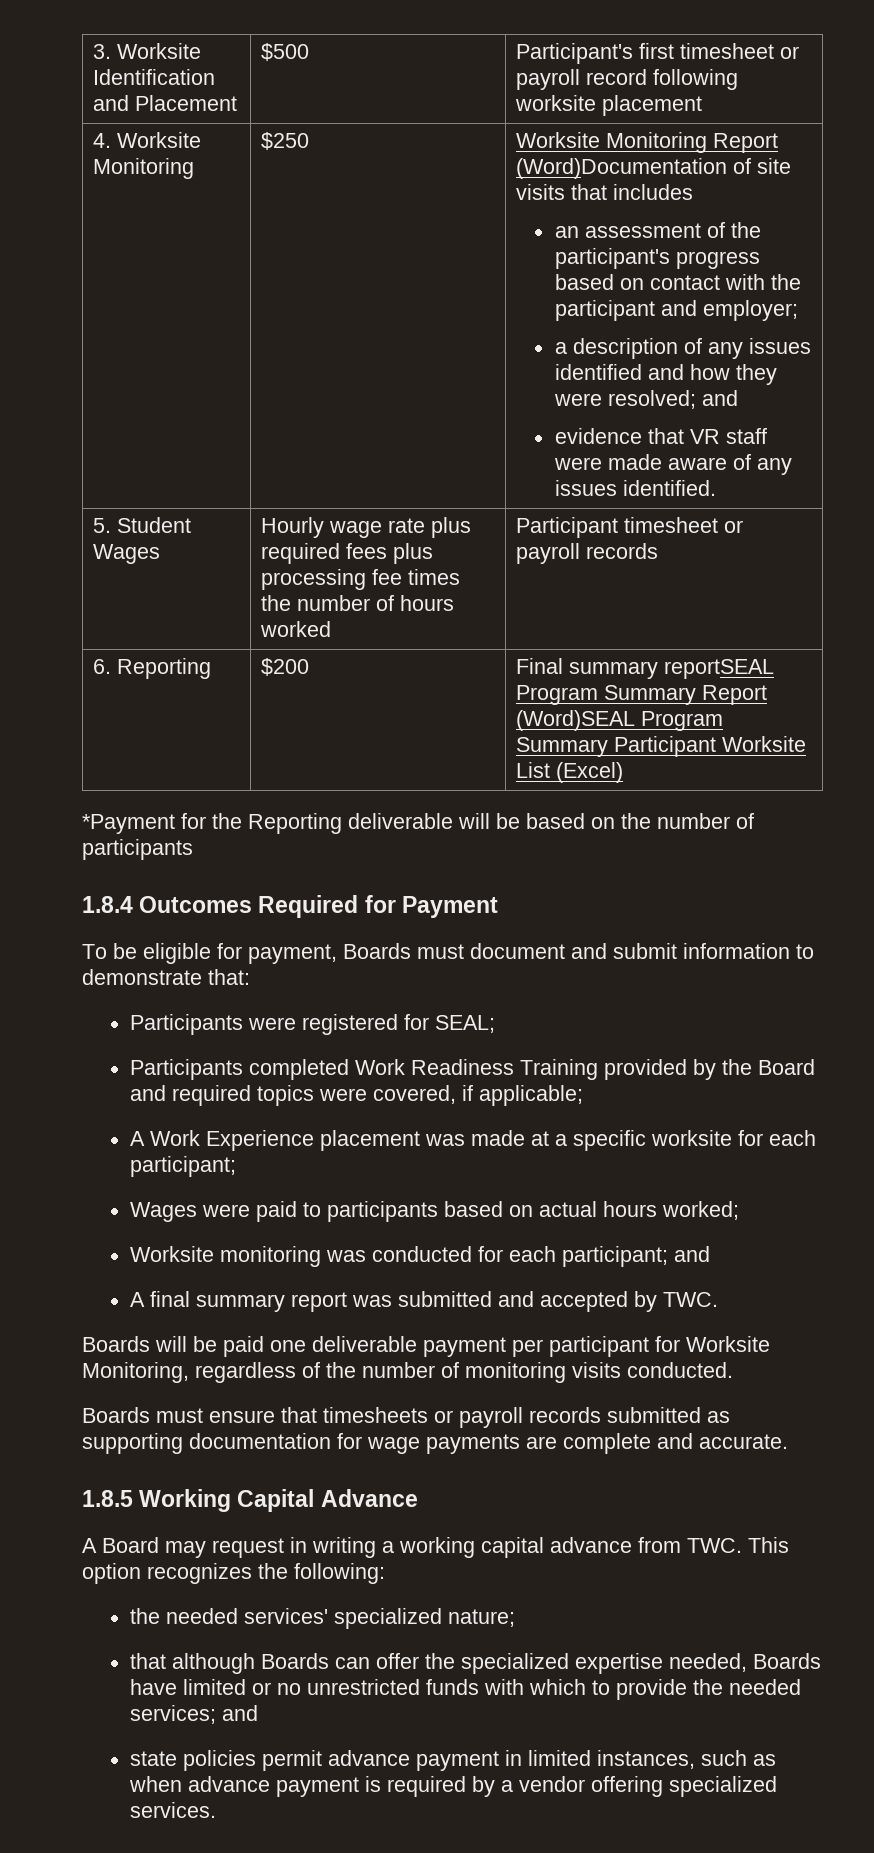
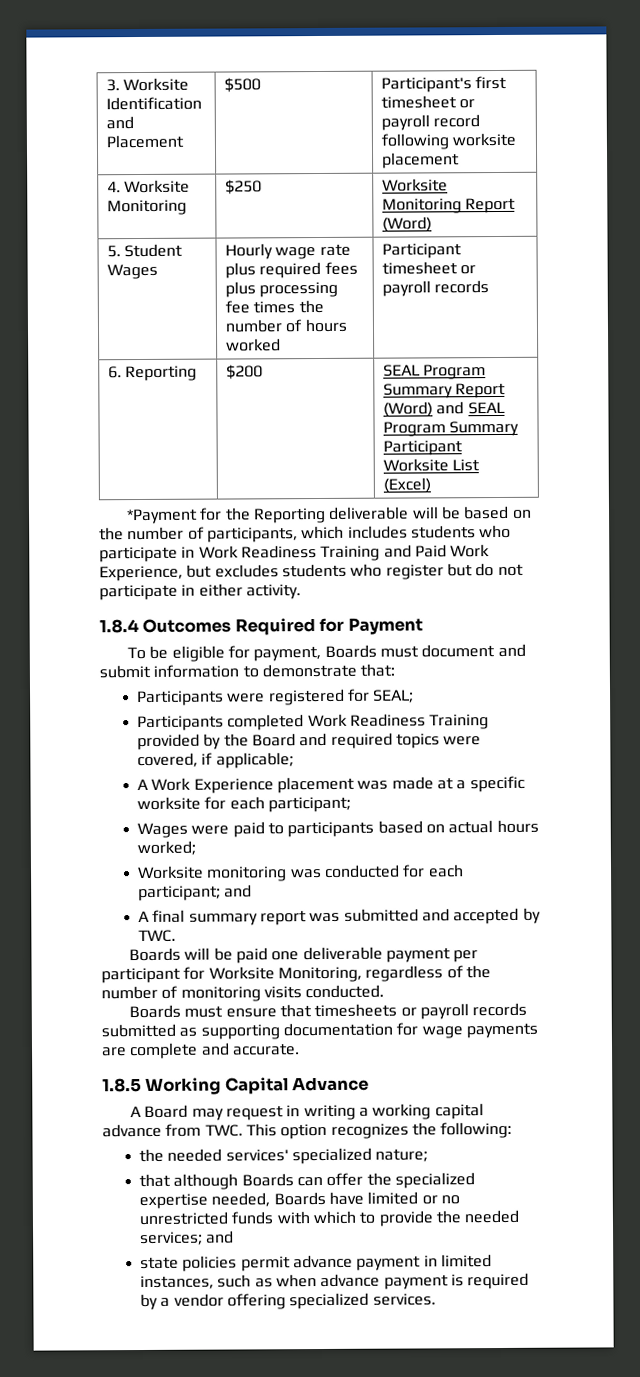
[516,158,792,179] [516,184,694,200] [554,222,761,238] [554,248,760,269] [554,274,801,290] [554,300,798,321] [554,338,811,359] [554,364,777,385] [553,390,738,409] [554,428,767,444] [553,454,792,475] [554,480,716,496] (Word)Documentation of site visits that includes // an assessment of the participant's progress based on contact with the participant and employer; // a description of any issues identified and how they were resolved; and // evidence that VR staff were made aware of any issues identified. -> [381,216,432,232] (Word)
[516,658,775,679] [516,685,768,705] [516,710,636,731] Final summary reportSEAL Program Summary Report (Word)SEAL -> [382,364,487,380] [382,382,507,399] [382,401,505,417] SEAL Program Summary Report (Word) and SEAL
[82,839,193,860] participants -> [206,524,512,543] [99,544,491,563] [99,563,524,582] [99,583,301,601] participants, which includes students who participate in Work Readiness Training and Paid Work Experience, but excludes students who register but do not participate in either activity.

